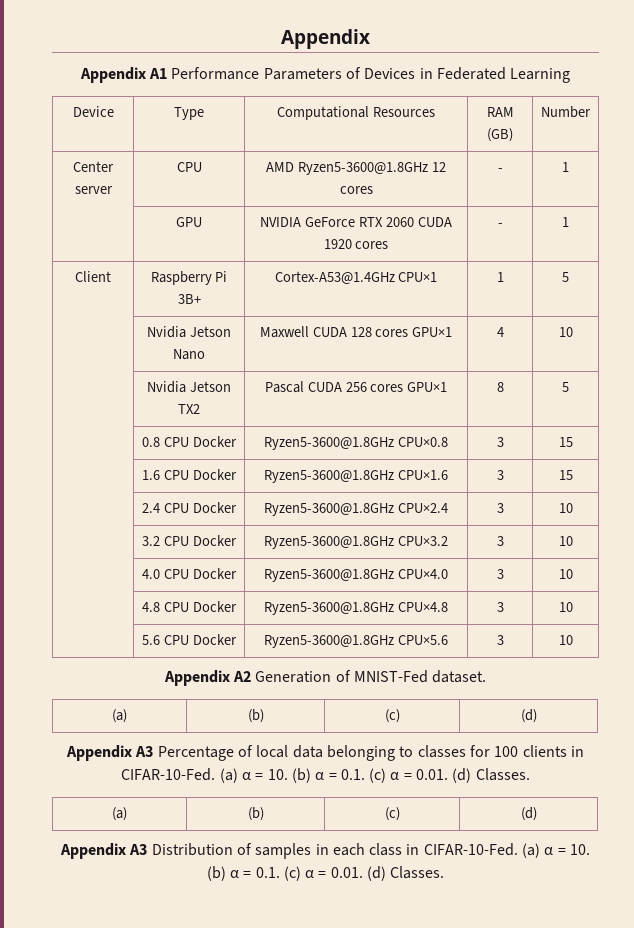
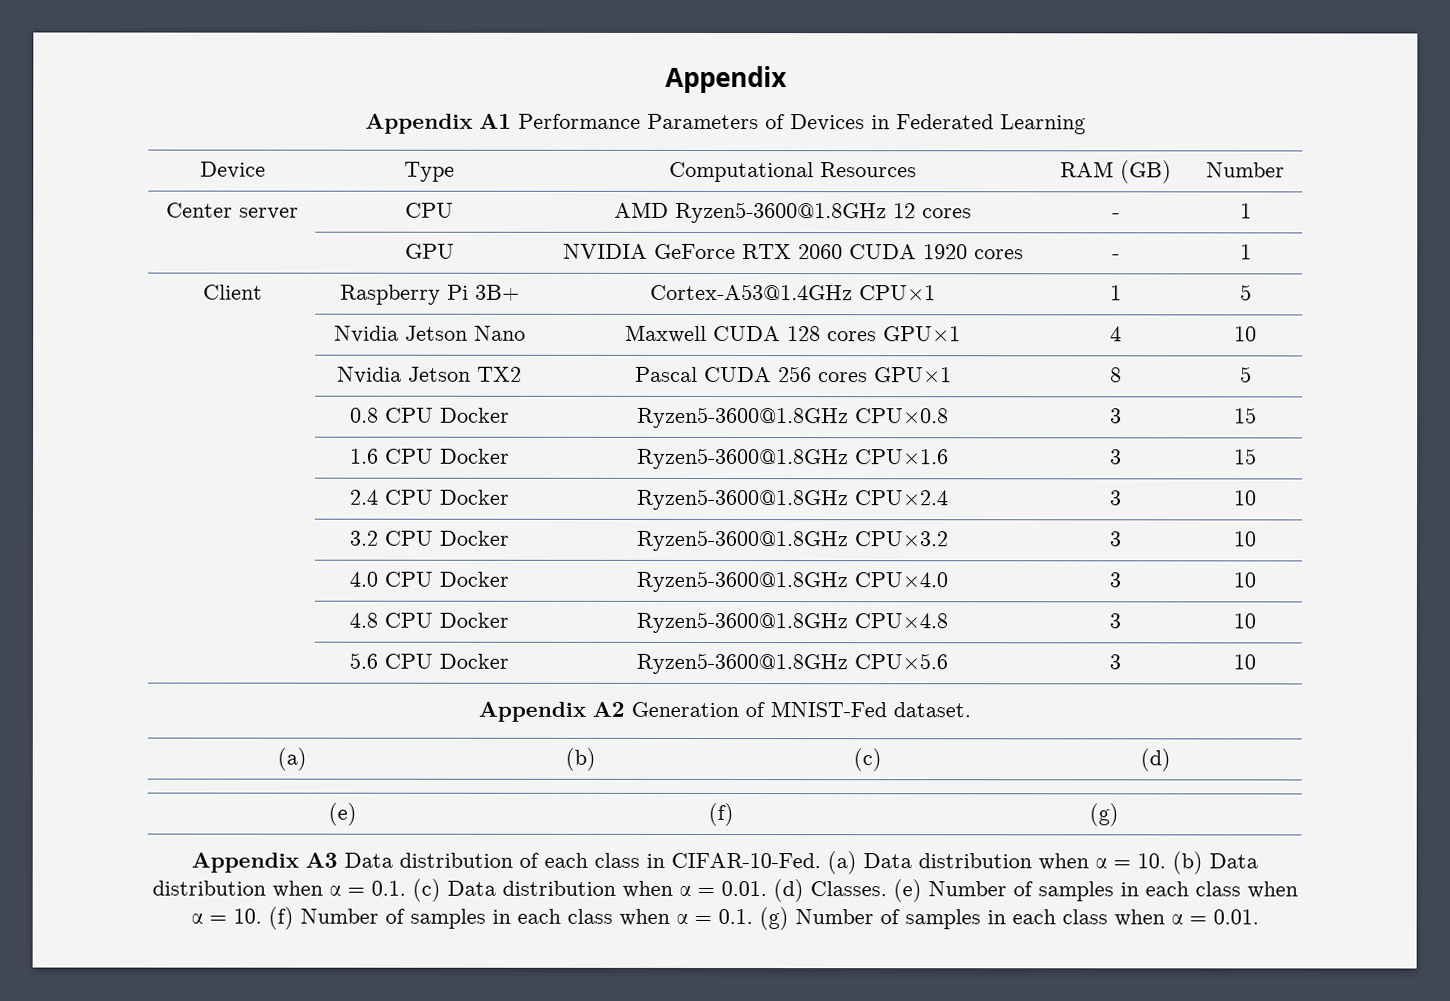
[66,745,584,761] [121,768,530,783] [112,807,127,821] [247,807,264,821] [384,807,400,821] [520,807,537,821] [59,843,591,859] [206,866,445,881] // Appendix A3 Percentage of local data belonging to classes for 100 clients in CIFAR-10-Fed. (a) α = 10. (b) α = 0.1. (c) α = 0.01. (d) Classes. // (a) | (b) | (c) | (d) // Appendix A3 Distribution of samples in each class in CIFAR-10-Fed. (a) α = 10. (b) α = 0.1. (c) α = 0.01. (d) Classes. -> [327,802,357,826] [708,802,734,827] [1088,803,1119,827] [191,851,1258,875] [151,878,1298,903] [190,906,1259,931] // (e) | (f) | (g) // Appendix A3 Data distribution of each class in CIFAR-10-Fed. (a) Data distribution when α = 10. (b) Data distribution when α = 0.1. (c) Data distribution when α = 0.01. (d) Classes. (e) Number of samples in each class when α = 10. (f) Number of samples in each class when α = 0.1. (g) Number of samples in each class when α = 0.01.

